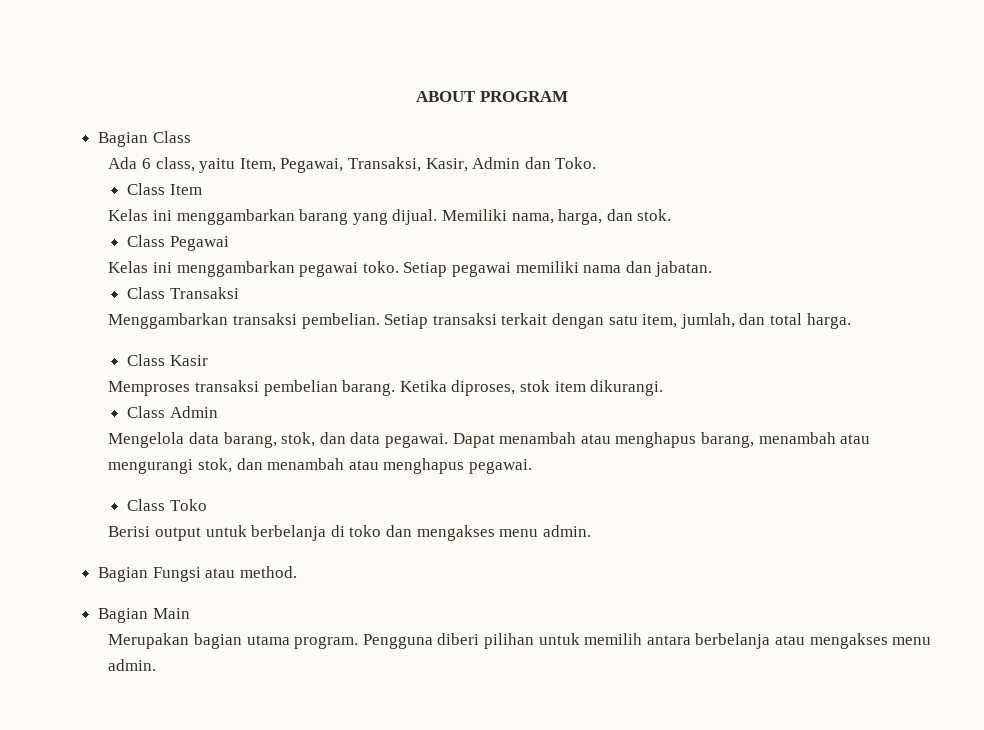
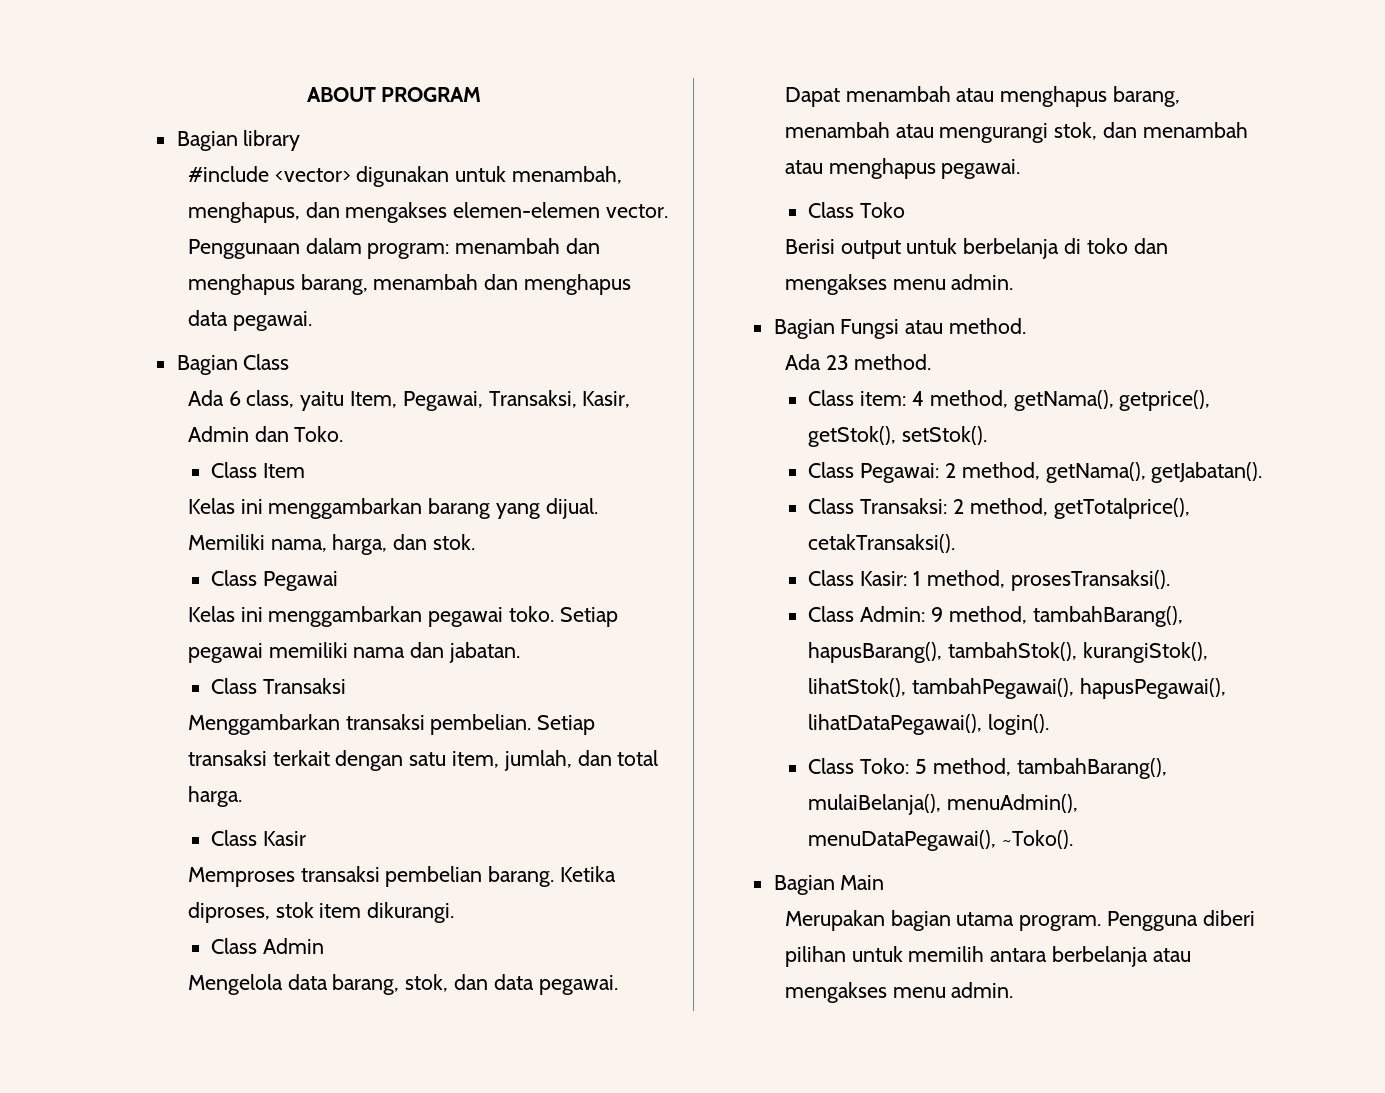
(568, 96) none -> [176,130,301,151] [187,166,622,187] [187,202,668,223] [187,238,600,259] [187,274,631,295] [187,310,312,331] // Bagian library // #include <vector> digunakan untuk menambah, menghapus, dan mengakses elemen-elemen vector. Penggunaan dalam program: menambah dan menghapus barang, menambah dan menghapus data pegawai.
(297, 572) none -> [784,354,932,370] [808,390,1211,411] [808,426,988,447] [808,462,1263,483] [808,498,1190,519] [808,534,956,553] [808,570,1170,591] [808,606,1183,627] [808,642,1209,663] [808,678,1227,699] [808,714,1050,735] [808,758,1167,779] [808,794,1079,815] [808,830,1074,851] // Ada 23 method. // Class item: 4 method, getNama(), getprice(), getStok(), setStok(). // Class Pegawai: 2 method, getNama(), getJabatan(). // Class Transaksi: 2 method, getTotalprice(), cetakTransaksi(). // Class Kasir: 1 method, prosesTransaksi(). // Class Admin: 9 method, tambahBarang(), hapusBarang(), tambahStok(), kurangiStok(), lihatStok(), tambahPegawai(), hapusPegawai(), lihatDataPegawai(), login(). // Class Toko: 5 method, tambahBarang(), mulaiBelanja(), menuAdmin(), menuDataPegawai(), ~Toko().

